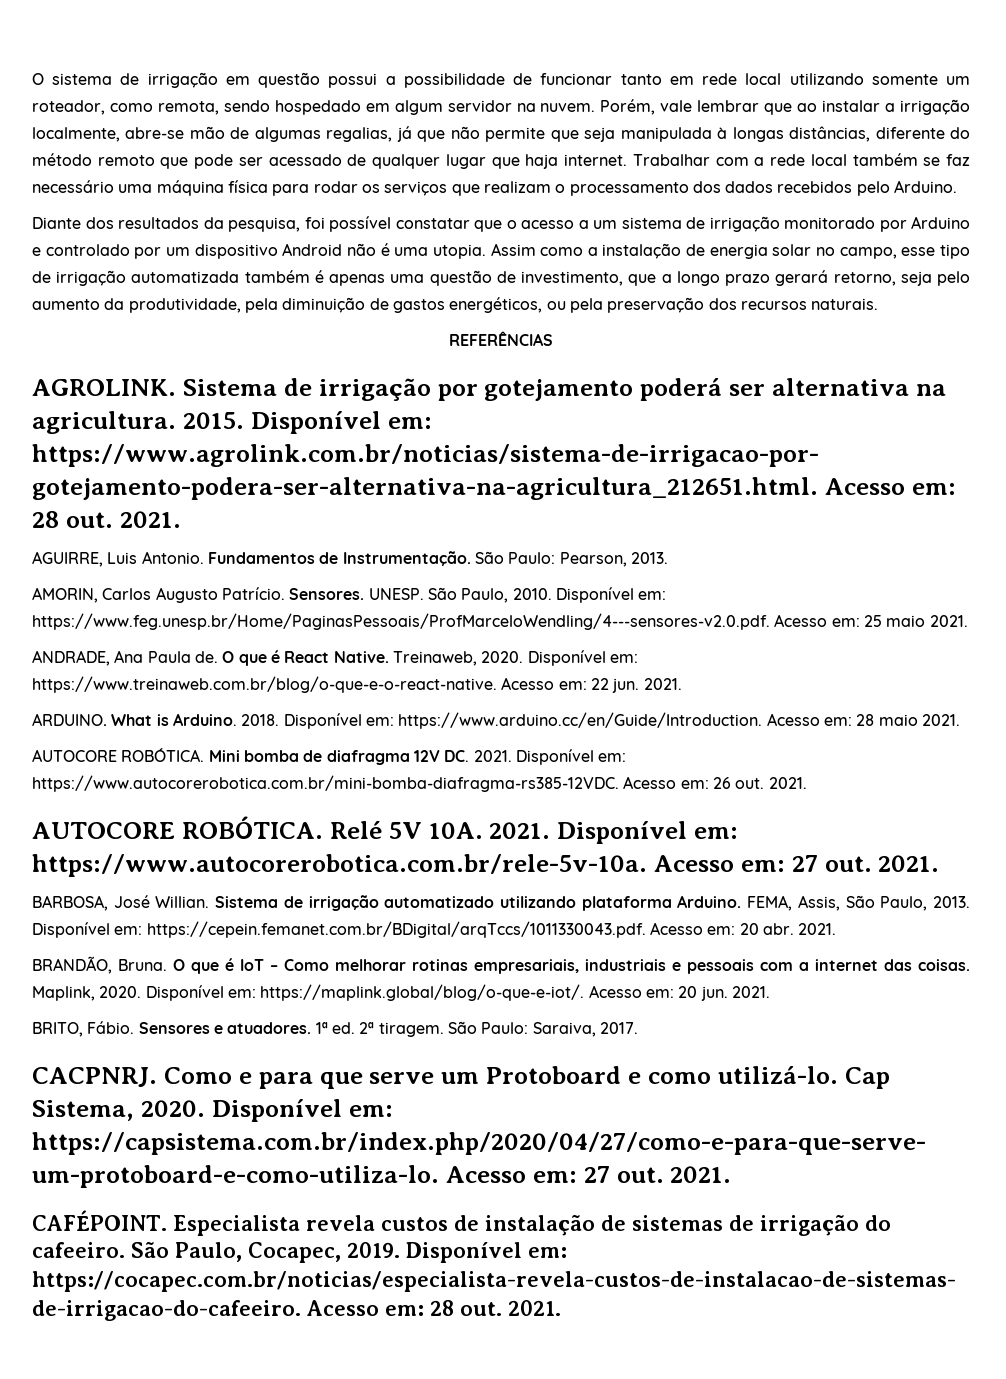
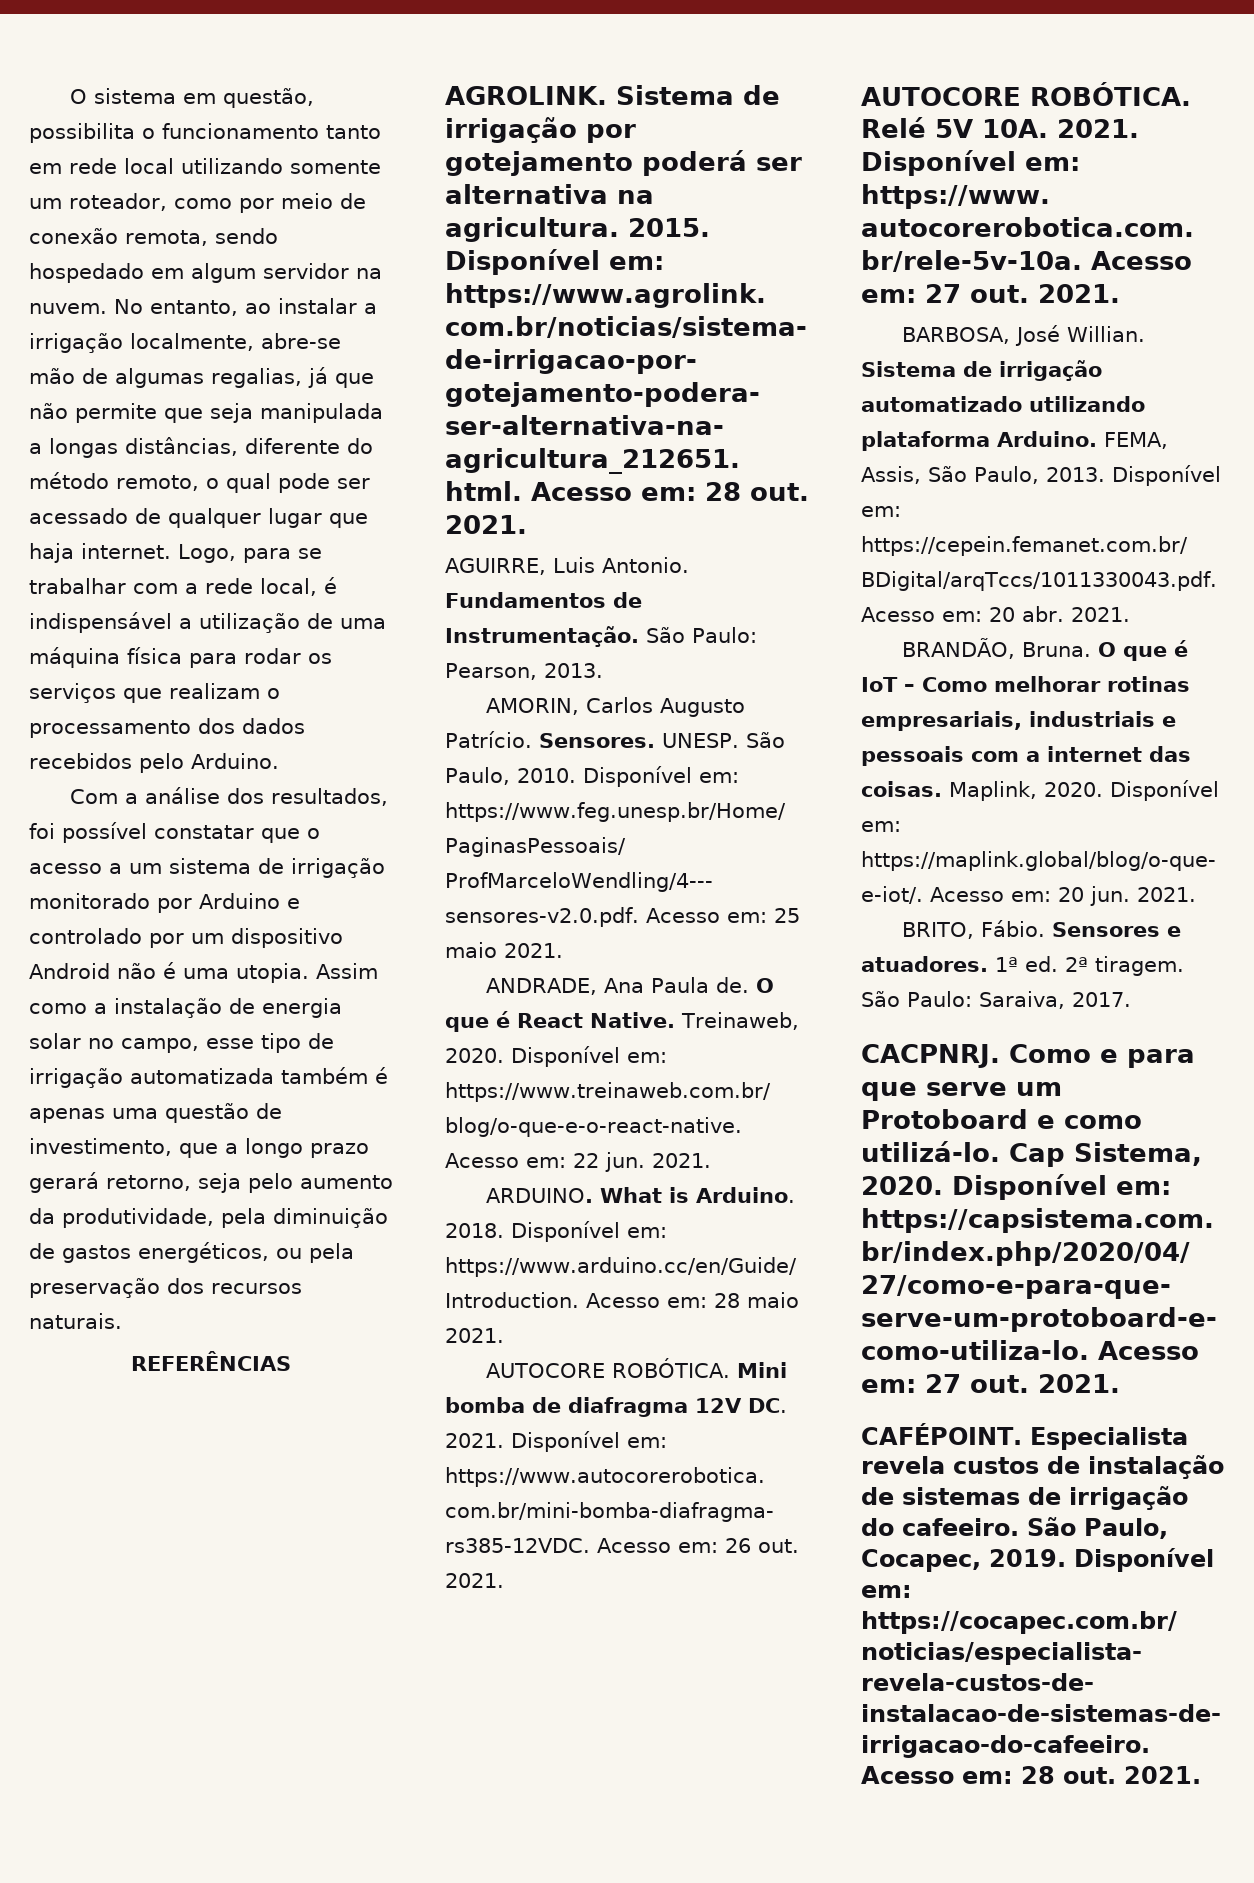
[120,72,613,88] de irrigação em questão possui a possibilidade de funcionar -> [183,88,315,108] [29,123,319,143] em questão, possibilita o funcionamento
(153, 107) none -> [239,193,366,213] [29,228,118,244] por meio de conexão
[600,99,793,115] Porém, vale lembrar que -> [114,299,238,316] No entanto,
[717,127,728,139] à -> [29,443,42,454] a
[97,155,189,169] remoto que -> [116,473,271,493] remoto, o qual
[632,153,970,166] [32,180,114,193] Trabalhar com a rede local também se faz necessário -> [178,544,322,563] [29,577,337,596] [29,612,333,633] Logo, para se trabalhar com a rede local, é indispensável a utilização de
[32,217,300,232] Diante dos resultados da pesquisa, -> [70,787,389,806] Com a análise dos resultados,

